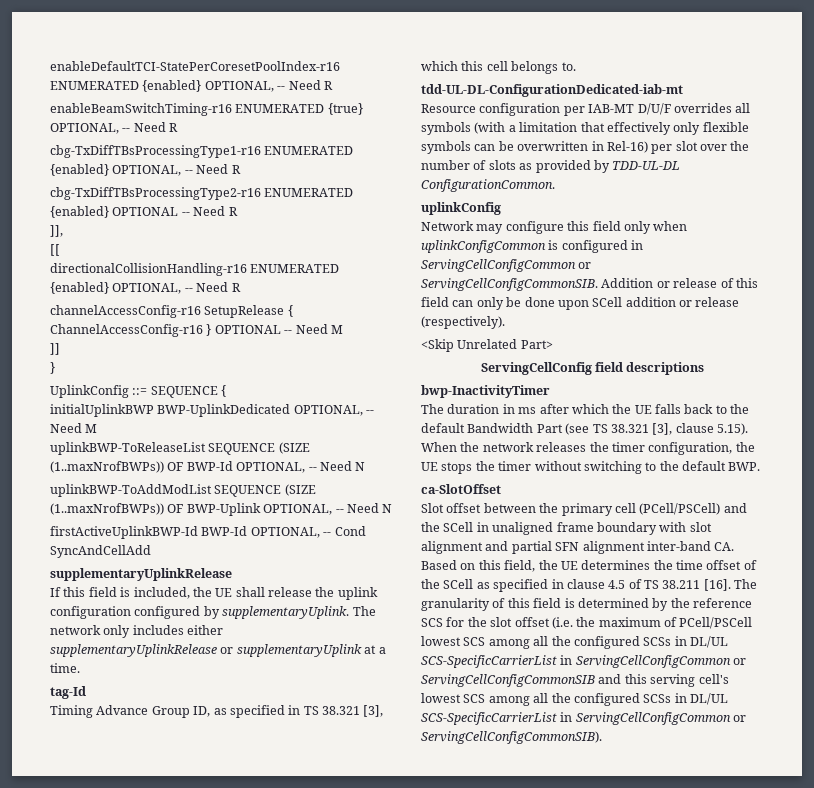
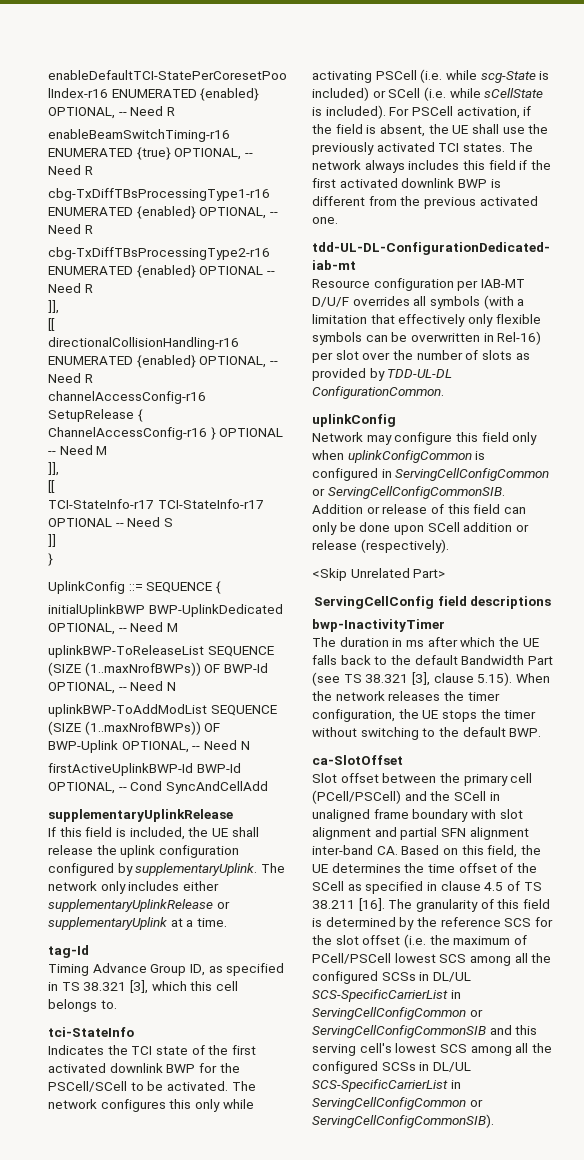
(343, 329) none -> [48,462,59,476] [48,480,55,493] [48,499,264,509] [48,517,173,527] // ]], // [[ // TCI-StateInfo-r17 TCI-StateInfo-r17 OPTIONAL -- Need S
(576, 66) none -> [48,1027,134,1037] [48,1045,256,1055] [48,1063,240,1073] [48,1081,256,1092] [48,1099,254,1112] [312,69,550,83] [312,87,544,101] [312,105,532,119] [312,124,549,137] [312,142,533,155] [312,160,551,173] [312,178,501,188] [312,196,538,209] [312,217,338,224] // tci-StateInfo // Indicates the TCI state of the first activated downlink BWP for the PSCell/SCell to be activated. The network configures this only while activating PSCell (i.e. while scg-State is included) or SCell (i.e. while sCellState is included). For PSCell activation, if the field is absent, the UE shall use the previously activated TCI states. The network always includes this field if the first activated downlink BWP is different from the previous activated one.

